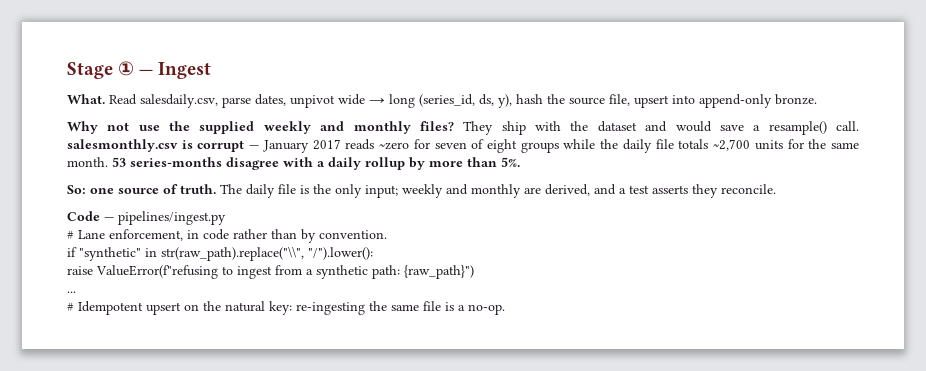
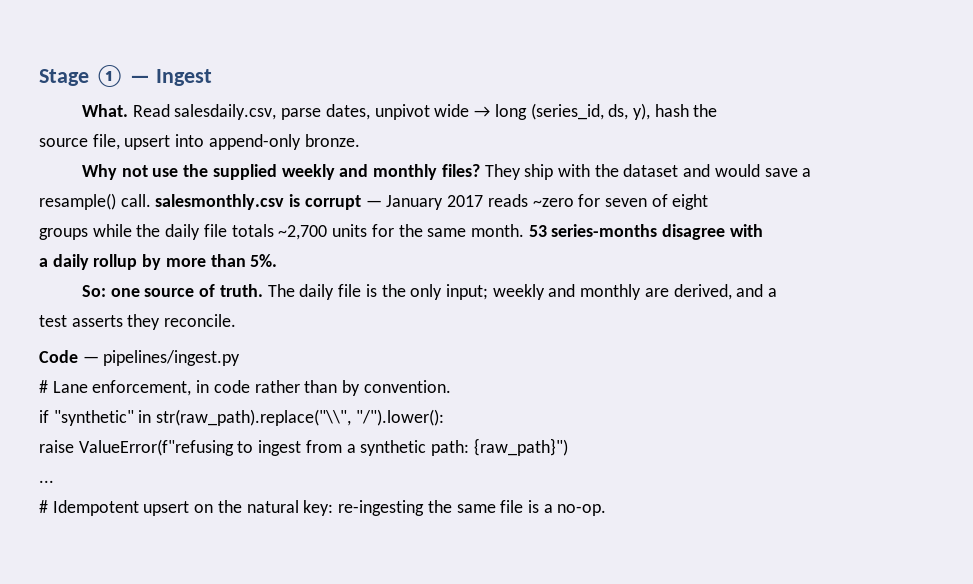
(565, 99) none -> (718, 110) //
(761, 128) none -> (812, 172) //
(518, 146) none -> (709, 202) //
(313, 162) none -> (763, 230) //
(626, 191) none -> (778, 292) //

